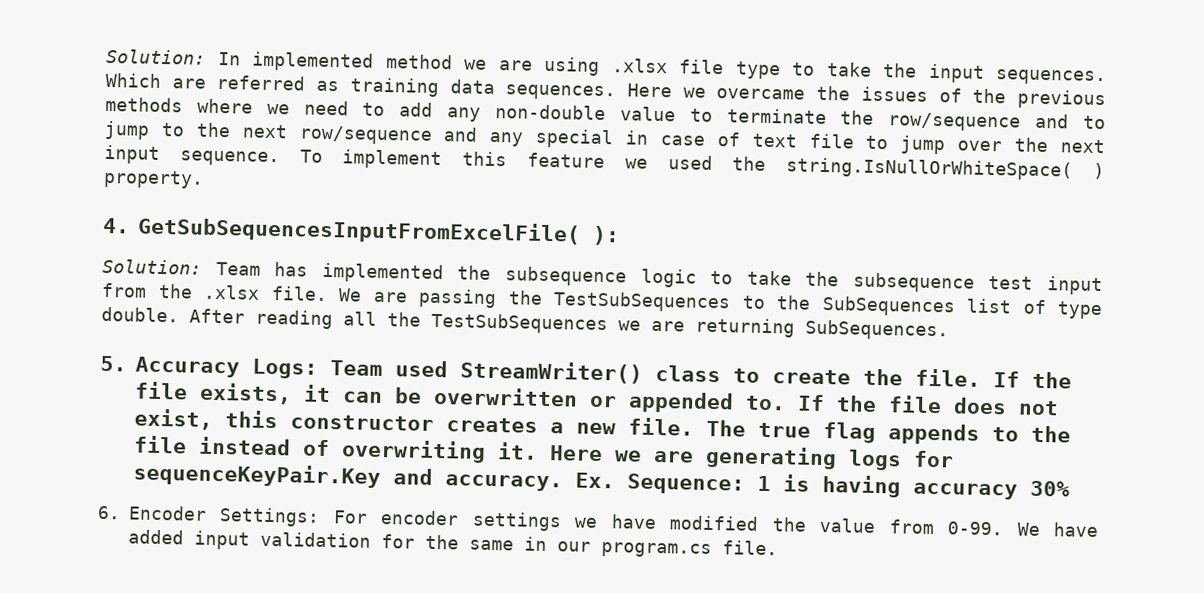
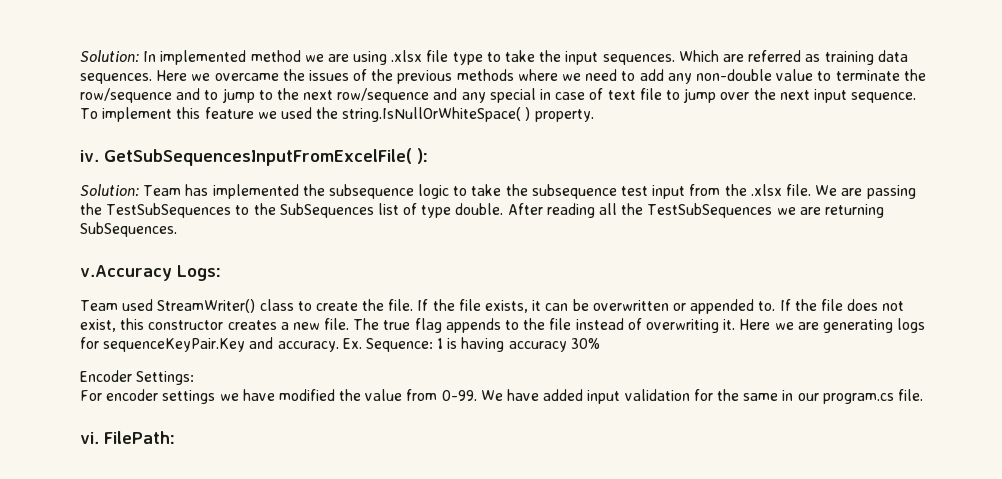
[103,217,130,234] 4. -> [80,150,99,162] iv.
[100,355,240,378] 5. Accuracy -> [80,265,172,281] v.Accuracy
(318, 368) none -> (221, 273) //
[97,505,121,520] 6. -> (600, 343) none
(321, 517) none -> (195, 378) //
(778, 548) none -> [80,431,175,444] // vi. FilePath:

